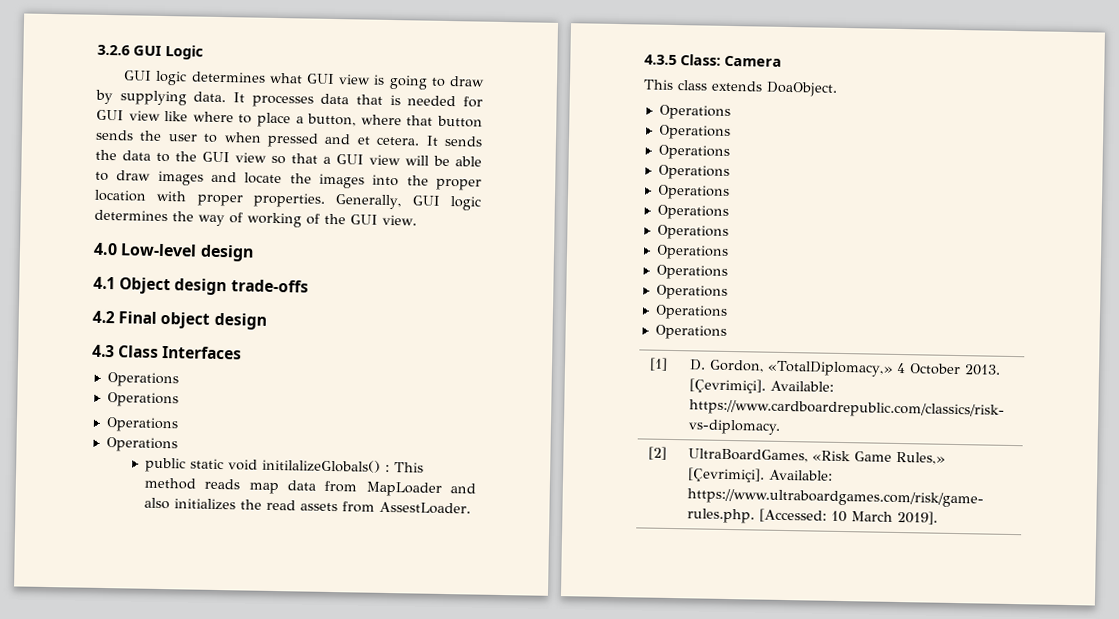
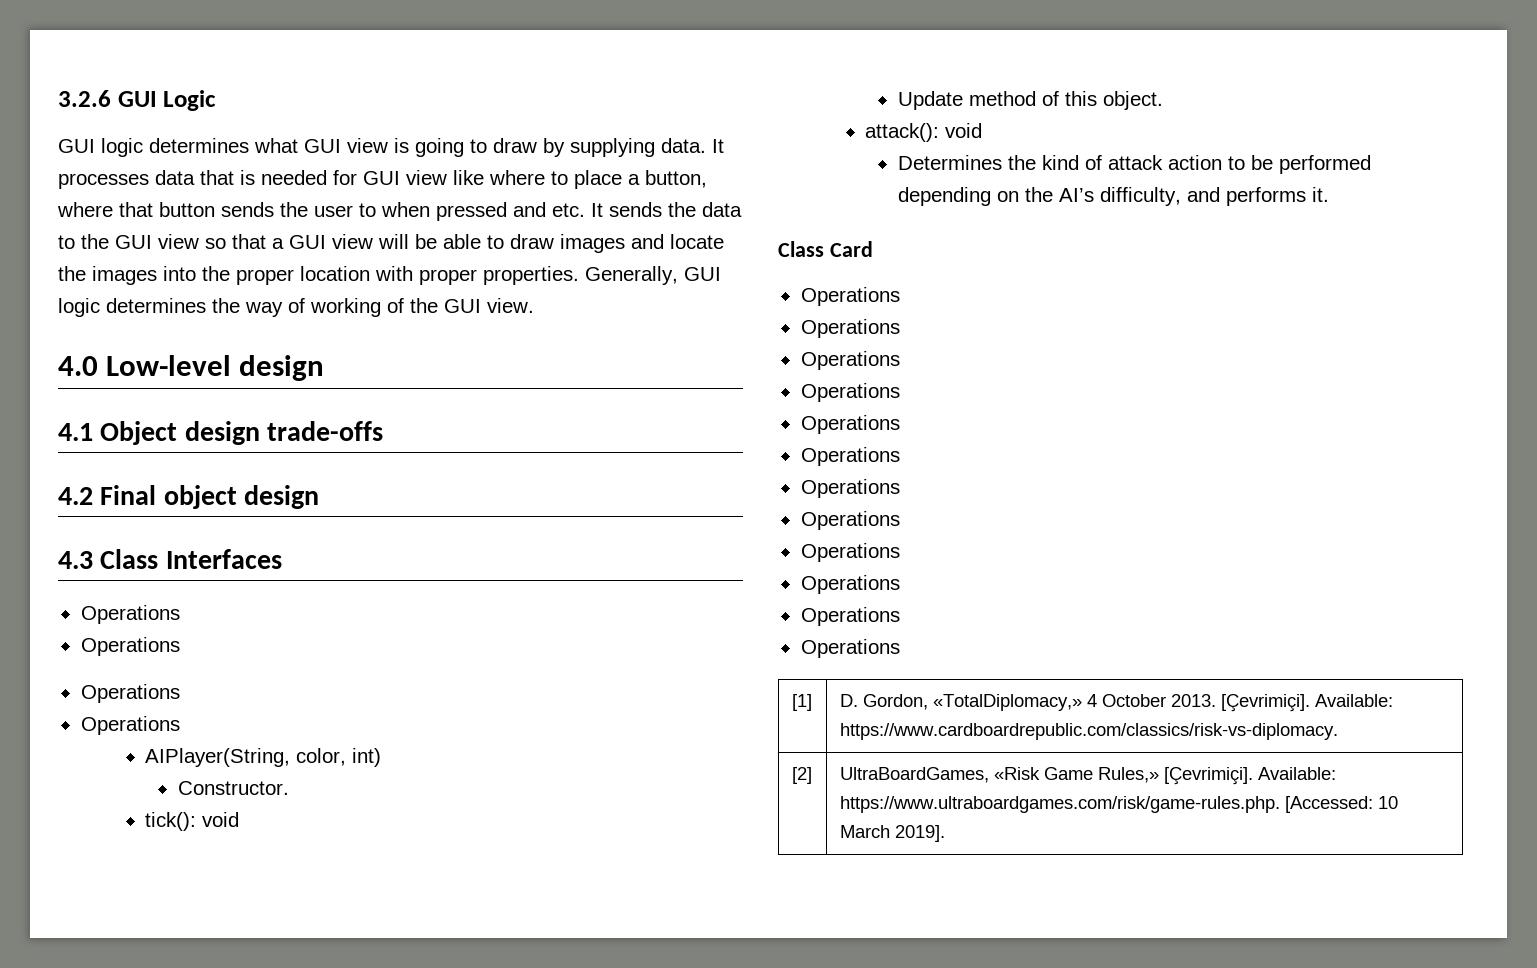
[356,136,421,146] et cetera. -> [552,203,585,217] etc.
[145,457,425,473] [144,477,477,497] [144,497,472,515] [644,54,782,67] [643,79,838,97] public static void initilalizeGlobals() : This method reads map data from MapLoader and also initializes the read assets from AssestLoader. // 4.3.5 Class: Camera // This class extends DoaObject. -> [145,748,382,767] [177,781,289,795] [145,812,240,831] [897,91,1163,110] [865,123,983,142] [897,155,1371,174] [897,187,1329,206] [778,241,873,257] AIPlayer(String, color, int) // Constructor. // tick(): void // Update method of this object. // attack(): void // Determines the kind of attack action to be performed depending on the AI’s difficulty, and performs it. // Class Card

